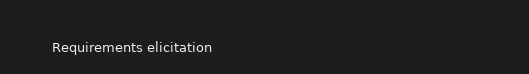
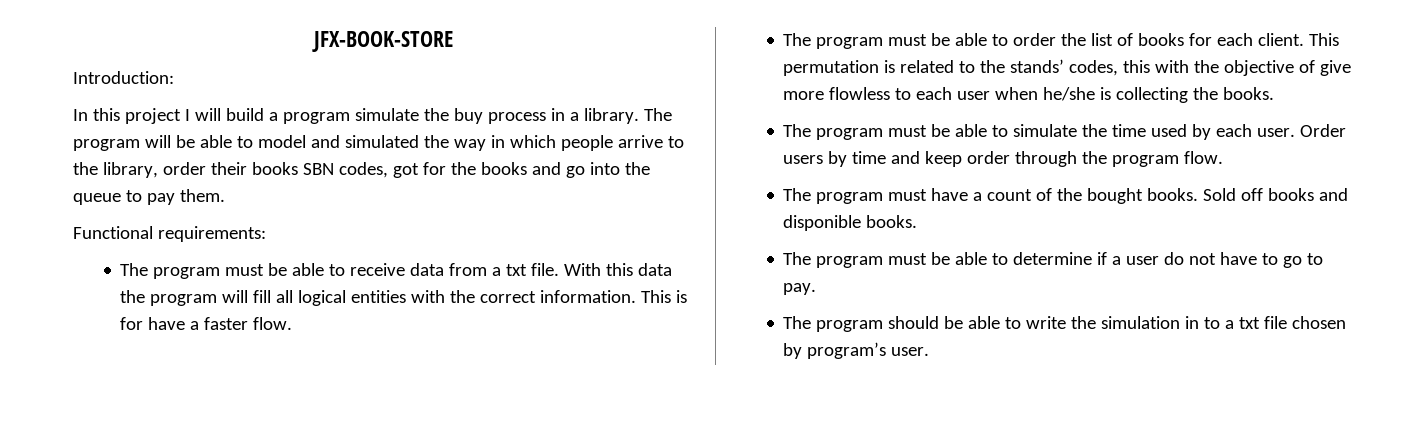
[52,41,212,55] Requirements elicitation -> [311,31,453,52] [73,71,174,84] [73,108,672,124] [73,135,684,151] [73,162,650,178] [73,189,225,205] [73,226,266,242] [120,263,673,279] [120,290,688,306] [120,317,293,330] [783,33,1340,49] [783,59,1352,76] [783,87,1275,103] [783,124,1347,140] [783,151,1224,167] [783,188,1349,204] [783,215,918,231] [783,252,1324,268] [783,283,817,295] [783,316,1347,332] [783,342,930,359] JFX-BOOK-STORE // Introduction: // In this project I will build a program simulate the buy process in a library. The program will be able to model and simulated the way in which people arrive to the library, order their books SBN codes, got for the books and go into the queue to pay them. // Functional requirements: // The program must be able to receive data from a txt file. With this data the program will fill all logical entities with the correct information. This is for have a faster flow. // The program must be able to order the list of books for each client. This permutation is related to the stands’ codes, this with the objective of give more flowless to each user when he/she is collecting the books. // The program must be able to simulate the time used by each user. Order users by time and keep order through the program flow. // The program must have a count of the bought books. Sold off books and disponible books. // The program must be able to determine if a user do not have to go to pay. // The program should be able to write the simulation in to a txt file chosen by program’s user.

